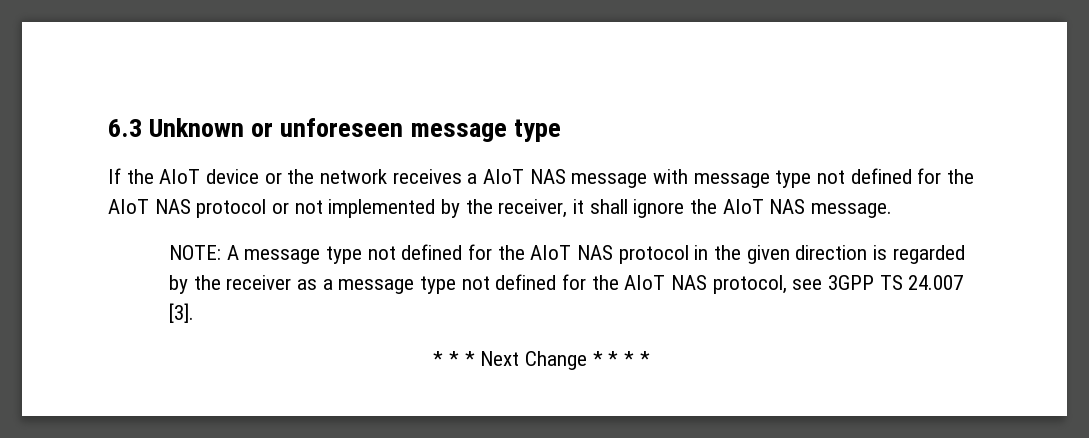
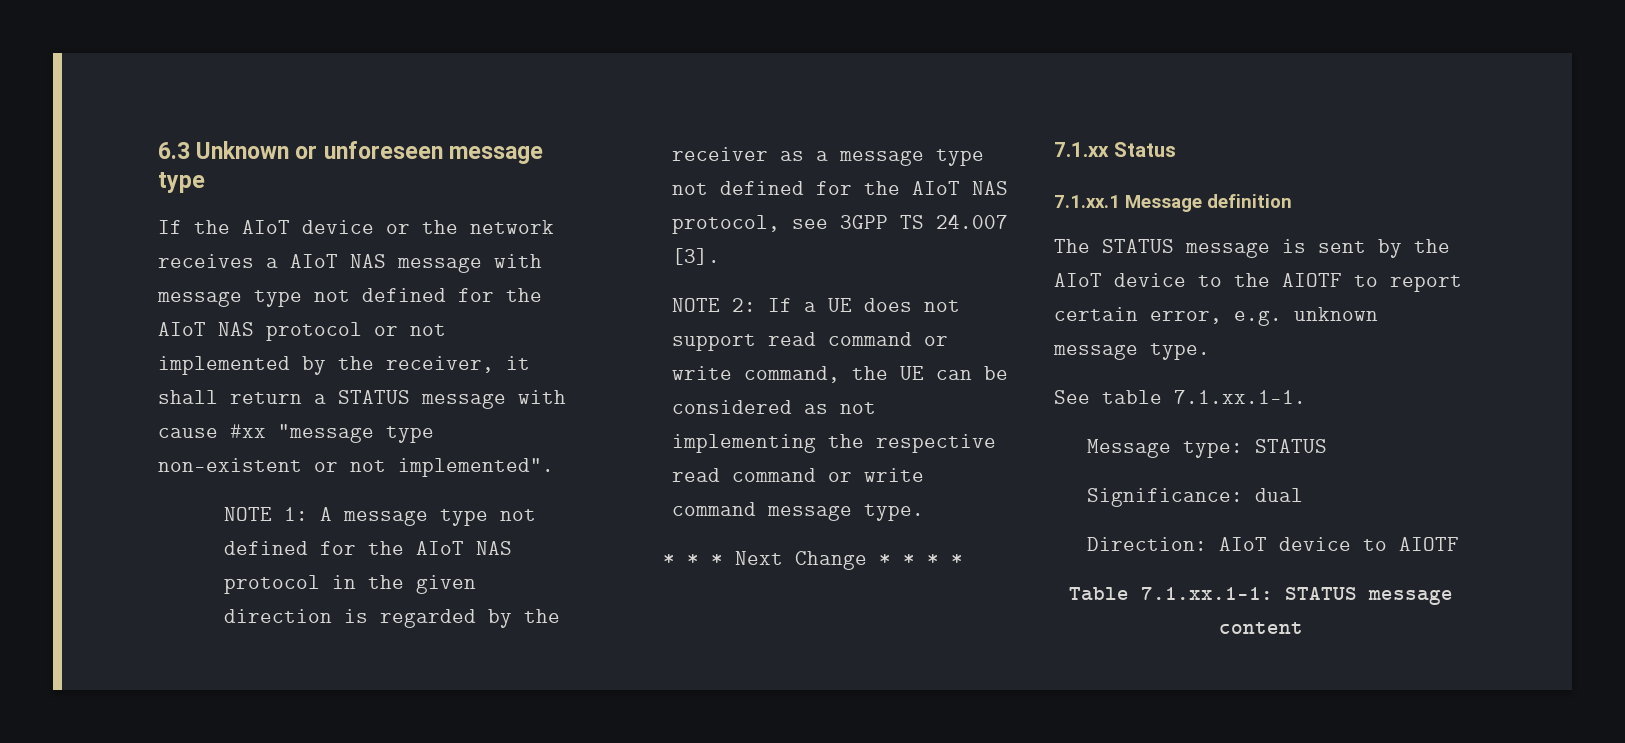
[633,199,893,218] [169,245,222,260] ignore the AIoT NAS message. // NOTE: -> [230,390,566,409] [158,424,434,443] [158,458,554,477] [223,507,308,521] return a STATUS message with cause #xx "message type non-existent or not implemented". // NOTE 1:
(195, 313) none -> [671,298,960,312] [671,332,948,351] [671,366,1008,383] [671,400,876,414] [671,434,996,453] [671,468,924,482] [671,502,924,521] // NOTE 2: If a UE does not support read command or write command, the UE can be considered as not implementing the respective read command or write command message type.
(650, 358) none -> [1054,142,1176,157] [1054,194,1292,212] [1054,239,1450,258] [1054,273,1462,292] [1054,307,1378,326] [1053,343,1210,360] [1054,390,1306,404] [1086,439,1327,458] [1086,488,1303,507] [1086,537,1459,551] [1068,587,1453,605] [1218,622,1303,634] // 7.1.xx Status // 7.1.xx.1 Message definition // The STATUS message is sent by the AIoT device to the AIOTF to report certain error, e.g. unknown message type. // See table 7.1.xx.1-1. // Message type: STATUS // Significance: dual // Direction: AIoT device to AIOTF // Table 7.1.xx.1-1: STATUS message content

